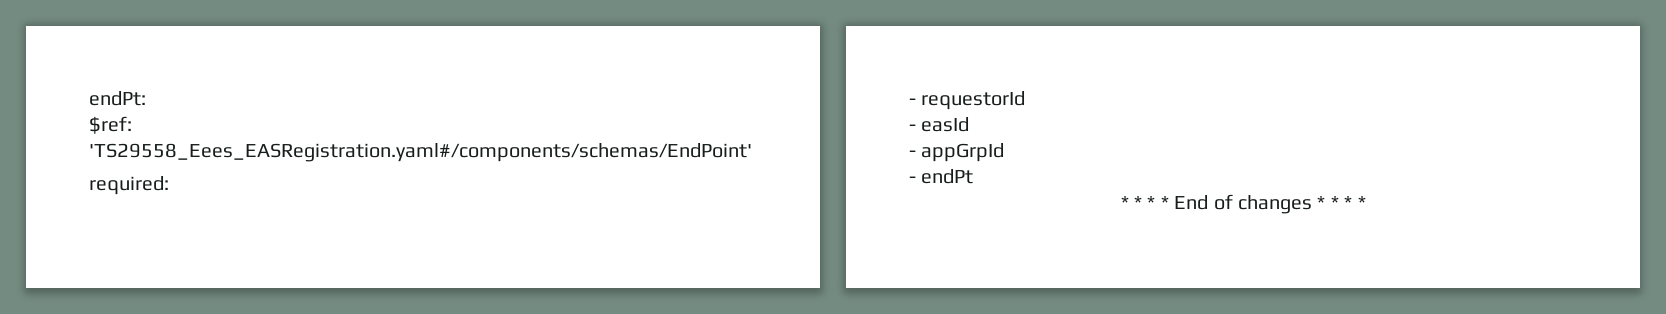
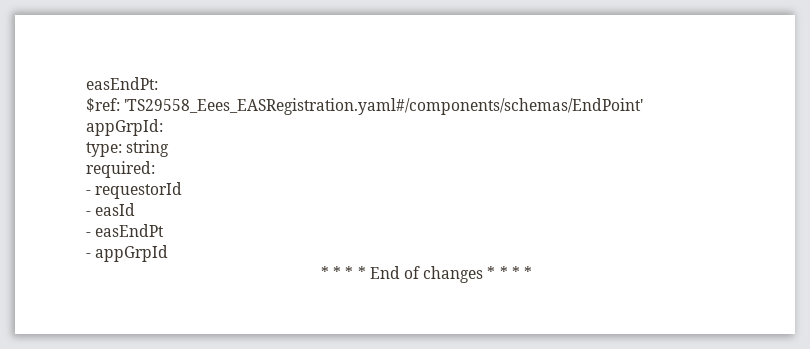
[89,91,146,106] endPt: -> [86,77,158,90] easEndPt:
(752, 152) none -> [86,119,163,136] [86,140,170,157] // appGrpId: // type: string
[921,143,1005,162] [909,169,974,184] appGrpId // - endPt -> [95,224,165,237] [86,245,169,262] easEndPt // - appGrpId

